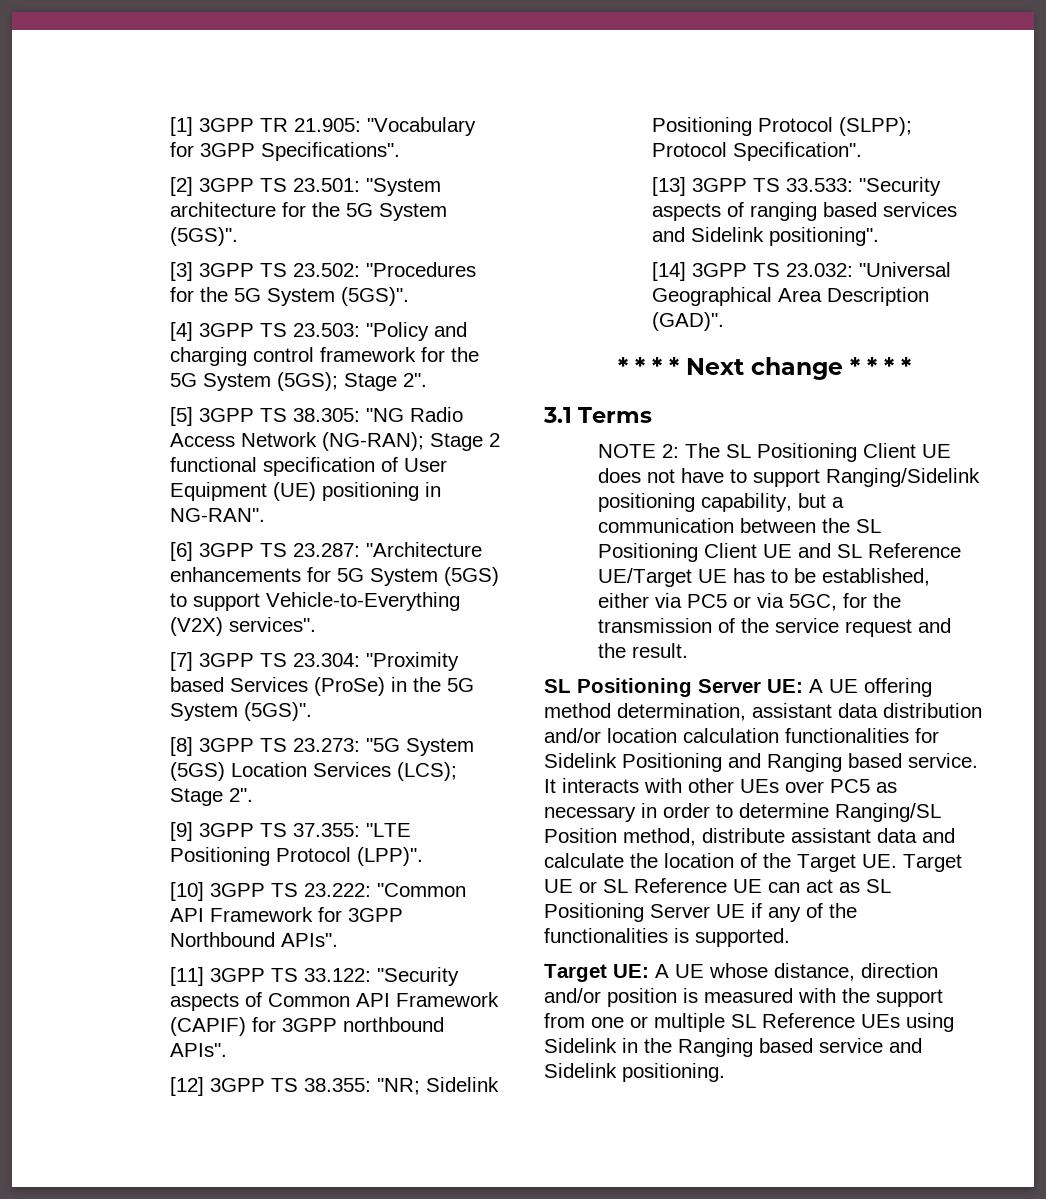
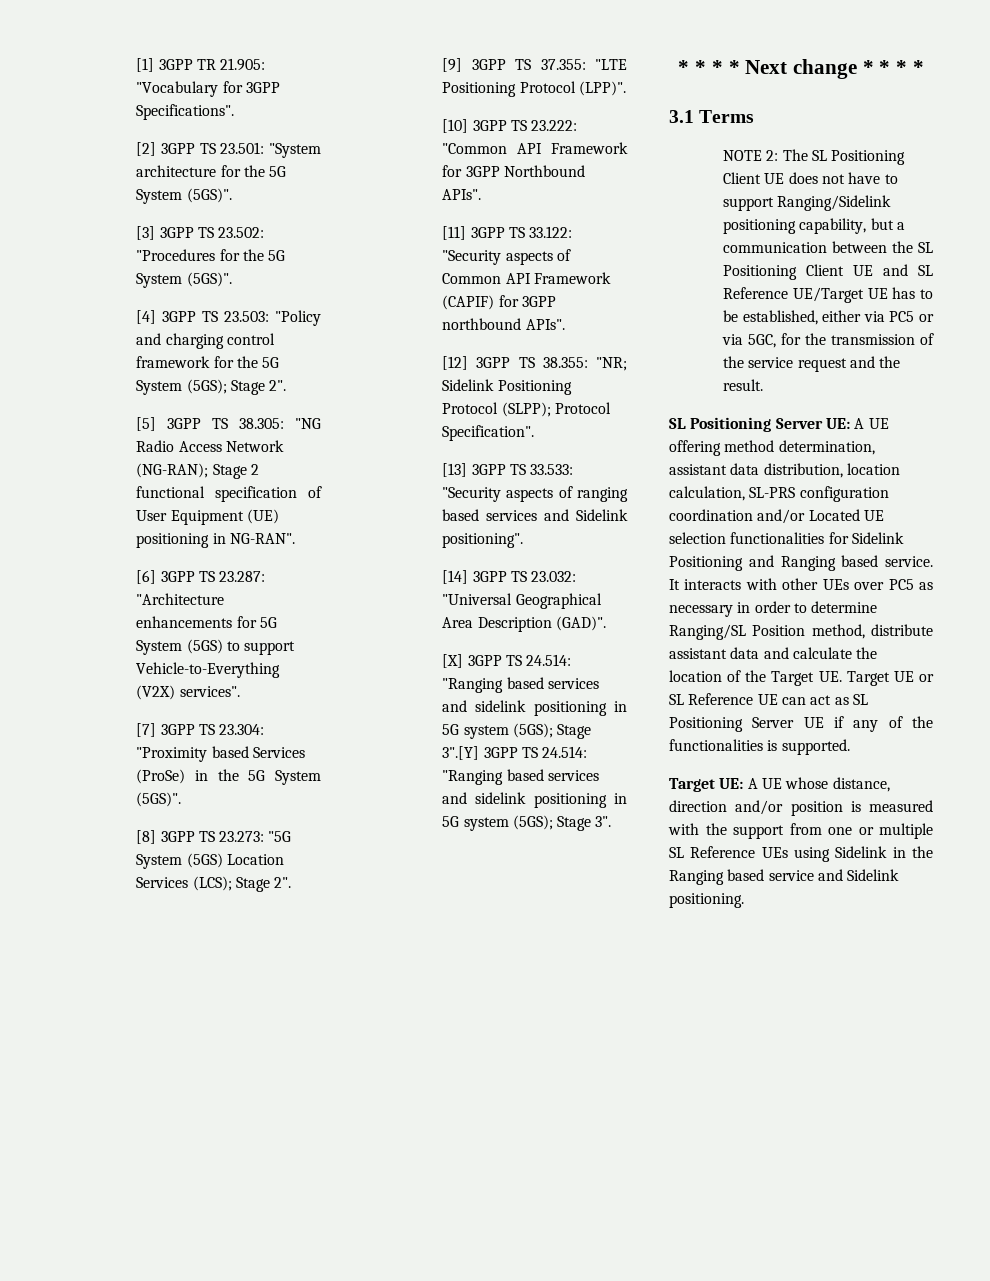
(724, 321) none -> [442,654,572,668] [442,677,599,693] [442,700,627,716] [442,723,592,739] [442,746,588,760] [442,769,599,785] [442,792,627,808] [442,815,612,831] // [X] 3GPP TS 24.514: "Ranging based services and sidelink positioning in 5G system (5GS); Stage 3".[Y] 3GPP TS 24.514: "Ranging based services and sidelink positioning in 5G system (5GS); Stage 3".
[883,703,982,718] [544,728,779,743] distribution and/or location calculation -> [763,463,900,478] [669,486,889,502] [669,509,884,524] [669,532,726,544] distribution, location calculation, SL-PRS configuration coordination and/or Located UE selection

